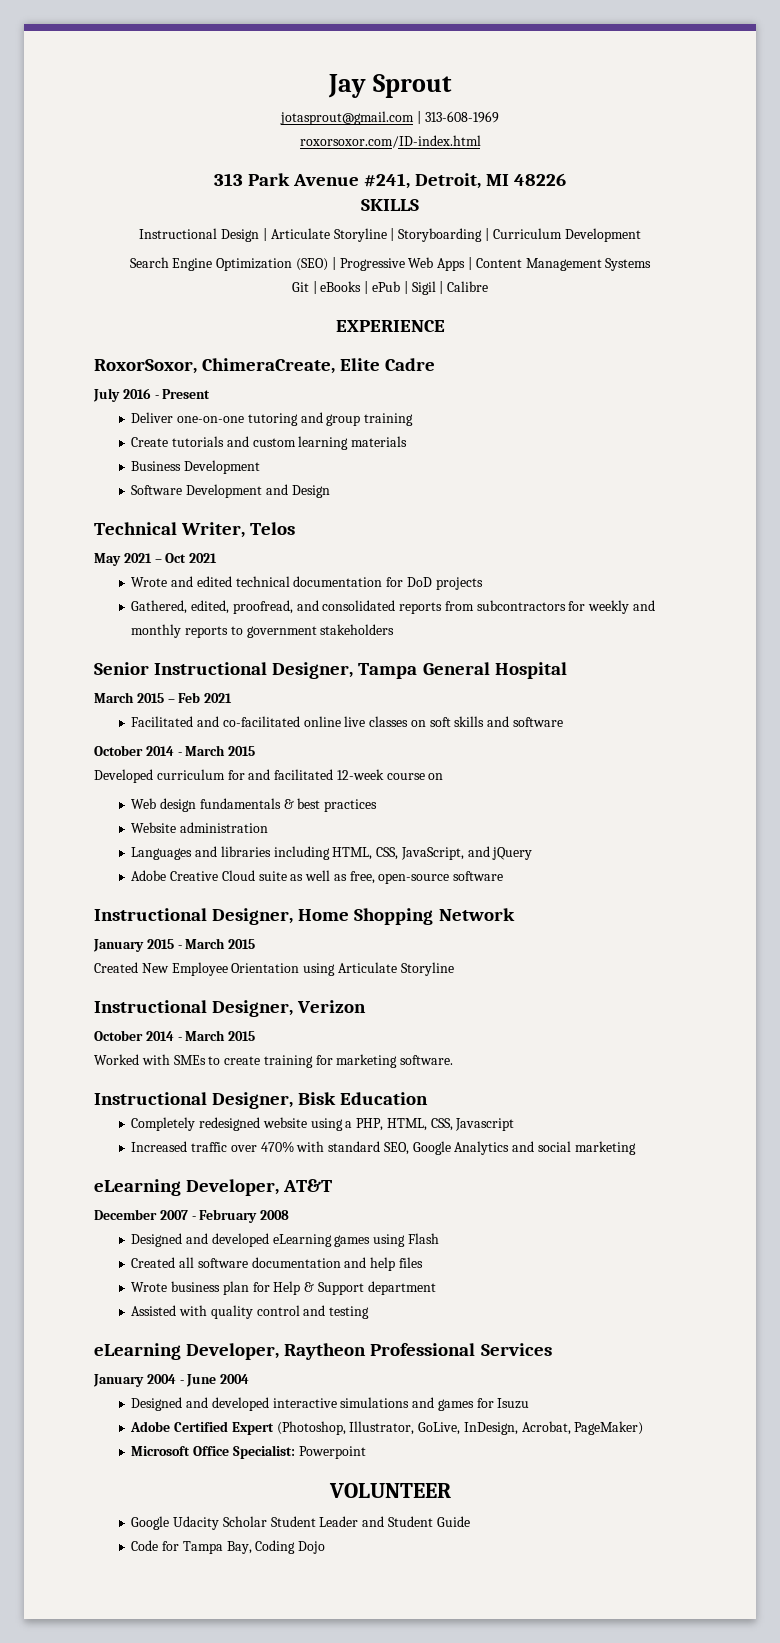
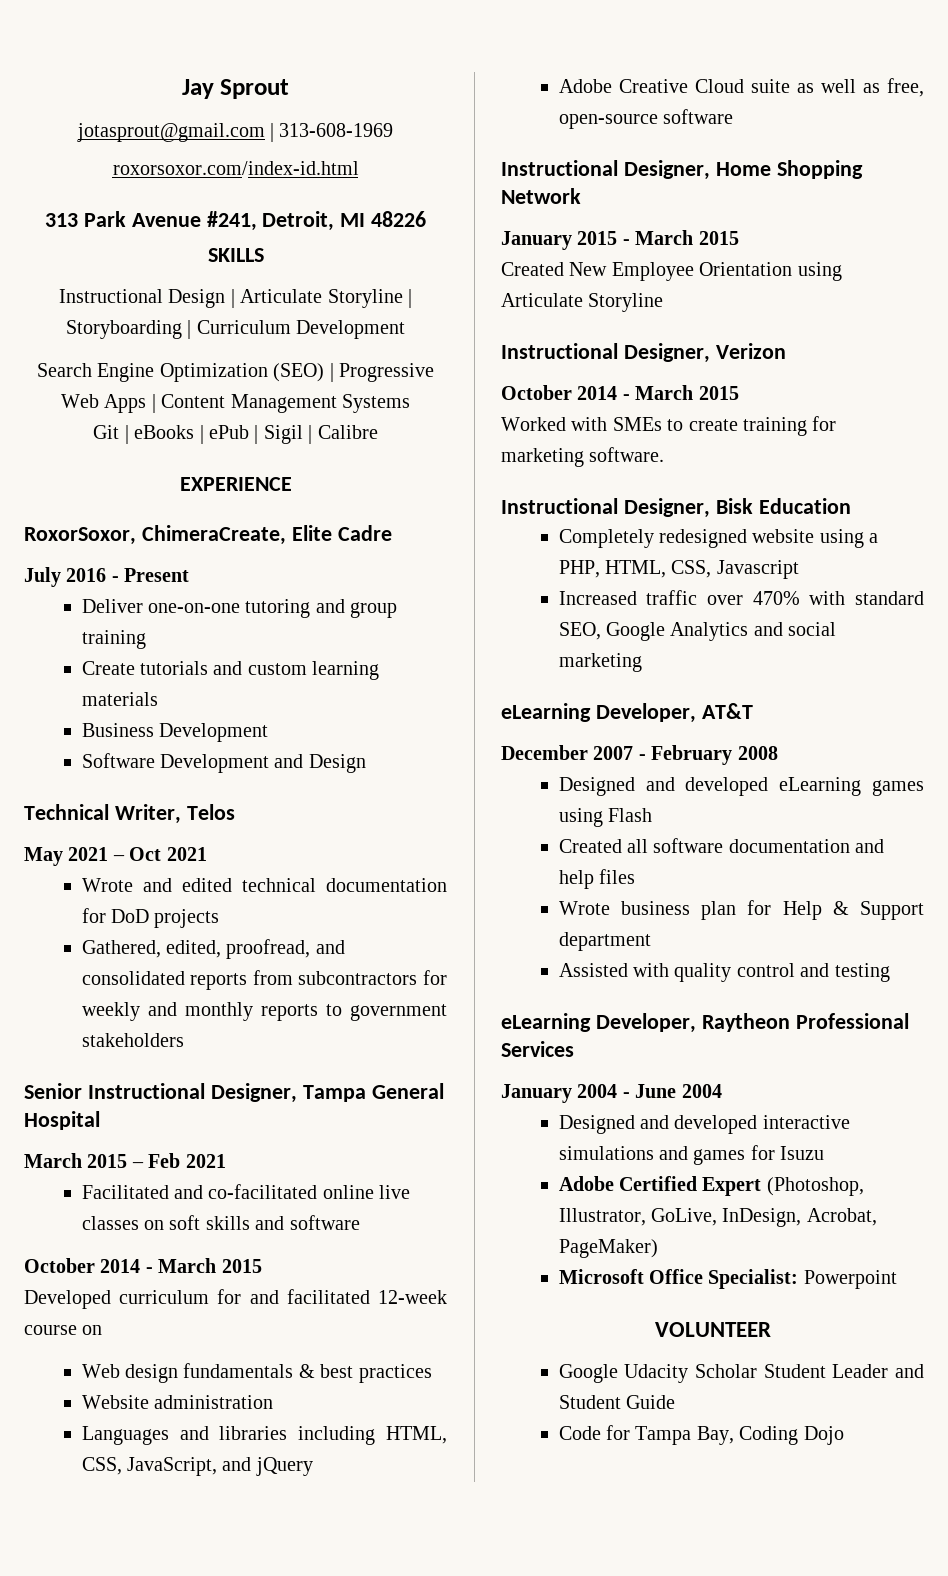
[299,135,481,148] roxorsoxor.com/ID-index.html -> [112,161,359,175] roxorsoxor.com/index-id.html

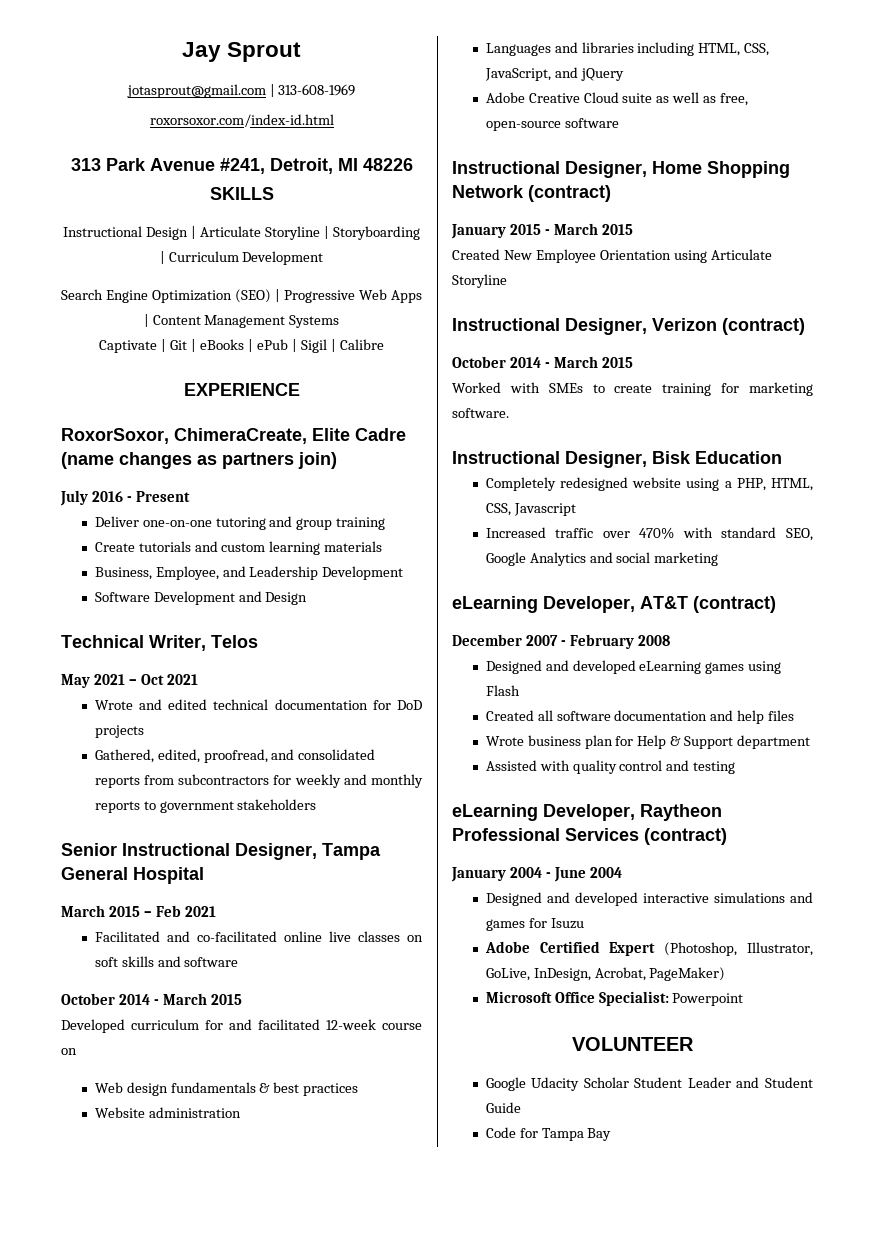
(410, 403) none -> [99,339,167,353] Captivate |
(392, 533) none -> [61,452,337,469] (name changes as partners join)
[81,723,154,737] Business -> [94,566,319,580] Business, Employee, and Leadership
(581, 196) none -> [528,185,611,202] (contract)
(786, 351) none -> [722,318,805,335] (contract)
(753, 711) none -> [693,596,776,613] (contract)
(574, 1049) none -> [644,828,727,845] (contract)
[696,1426,844,1445] Bay, Coding Dojo -> [587,1128,612,1141] Bay

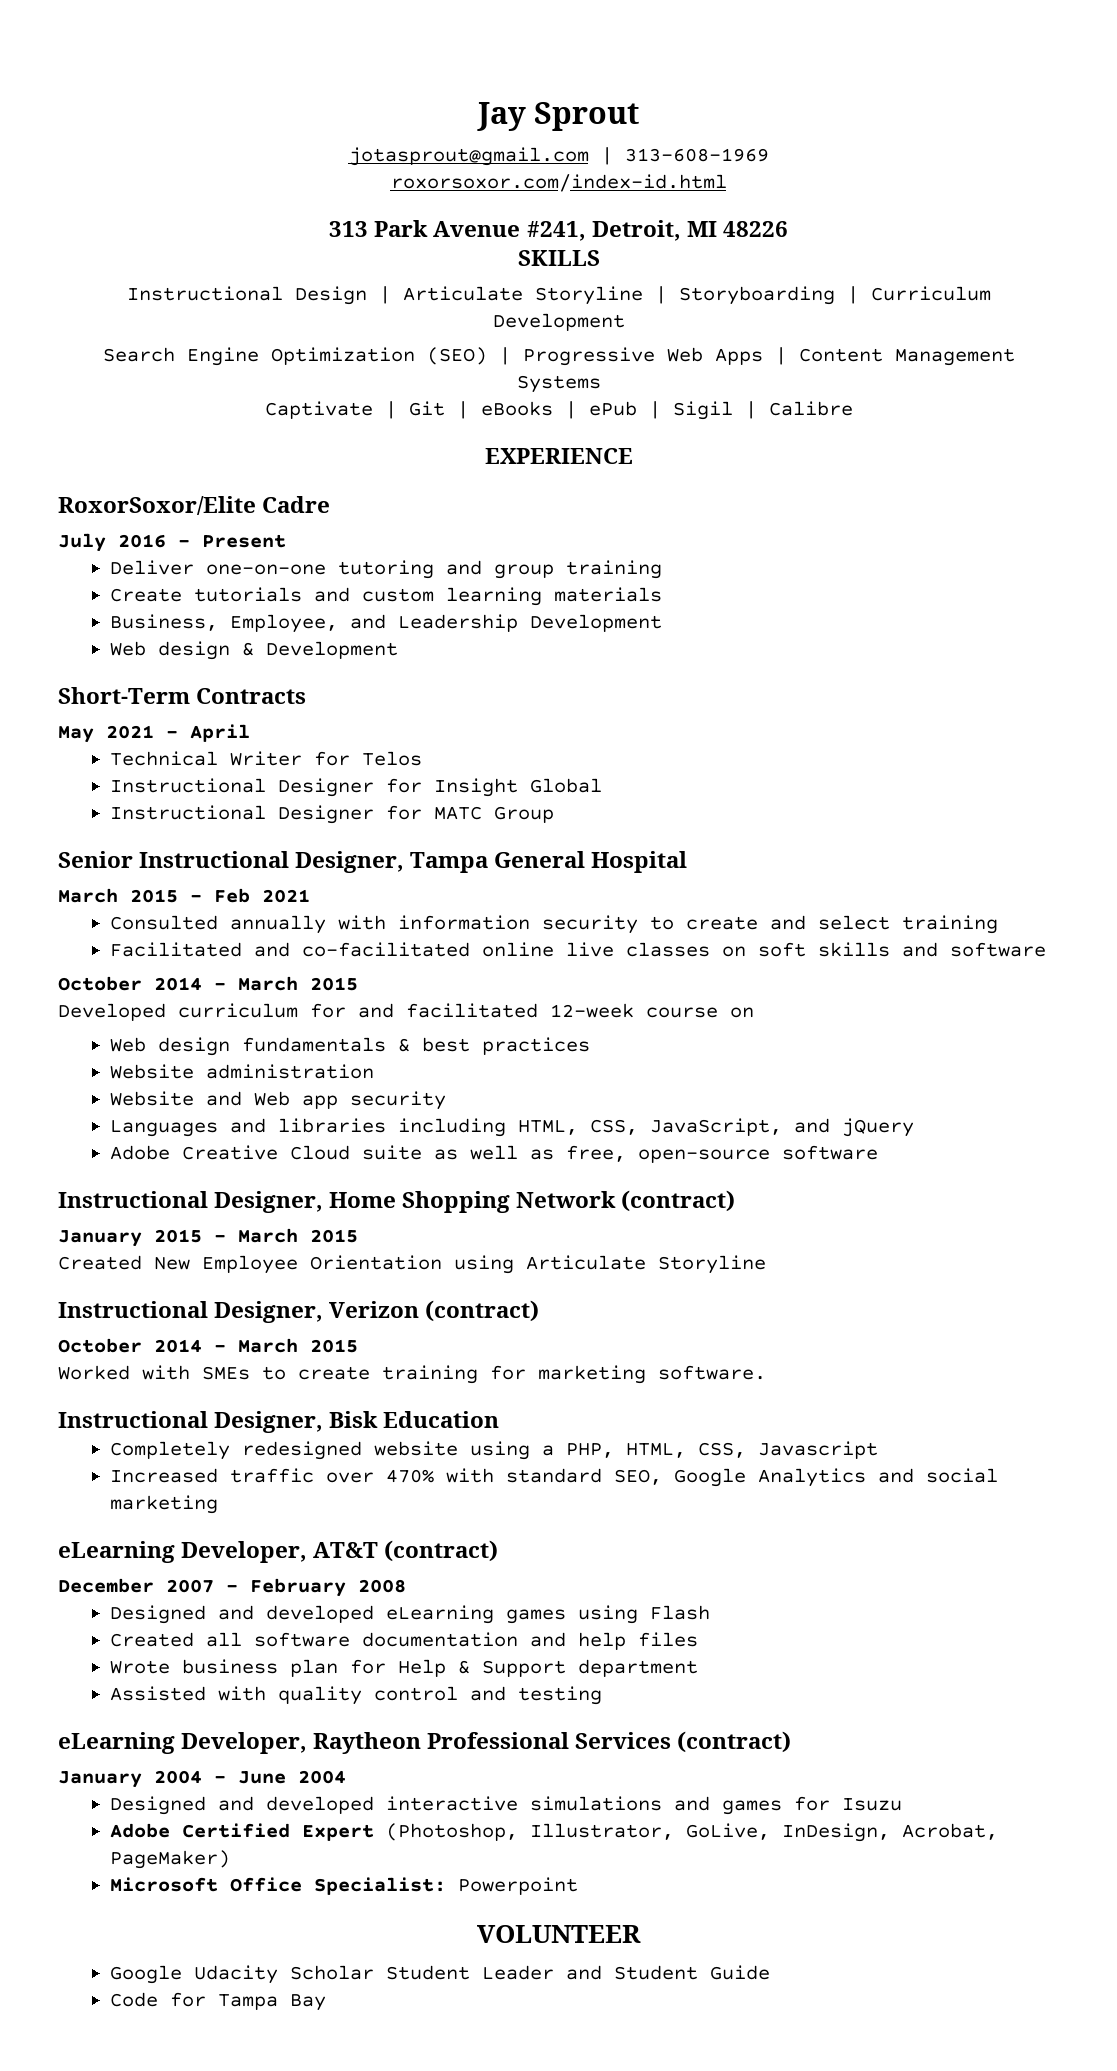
[61,428,406,444] [61,452,337,469] RoxorSoxor, ChimeraCreate, Elite Cadre (name changes as partners join) -> [58,496,331,515] RoxorSoxor/Elite Cadre
[94,591,308,605] [61,635,258,651] [61,674,198,688] [94,699,422,710] [94,725,144,738] [94,749,376,763] [94,774,423,788] [94,799,317,813] Software Development and Design // Technical Writer, Telos // May 2021 – Oct 2021 // Wrote and edited technical documentation for DoD projects // Gathered, edited, proofread, and consolidated reports from subcontractors for weekly and monthly reports to government stakeholders -> [110,641,399,660] [58,687,307,704] [58,724,250,743] [110,751,423,766] [110,778,603,797] [110,805,555,824] Web design & Development // Short-Term Contracts // May 2021 – April // Technical Writer for Telos // Instructional Designer for Insight Global // Instructional Designer for MATC Group
(216, 911) none -> [110,915,999,934] // Consulted annually with information security to create and select training
(241, 1112) none -> [110,1091,447,1110] // Website and Web app security

